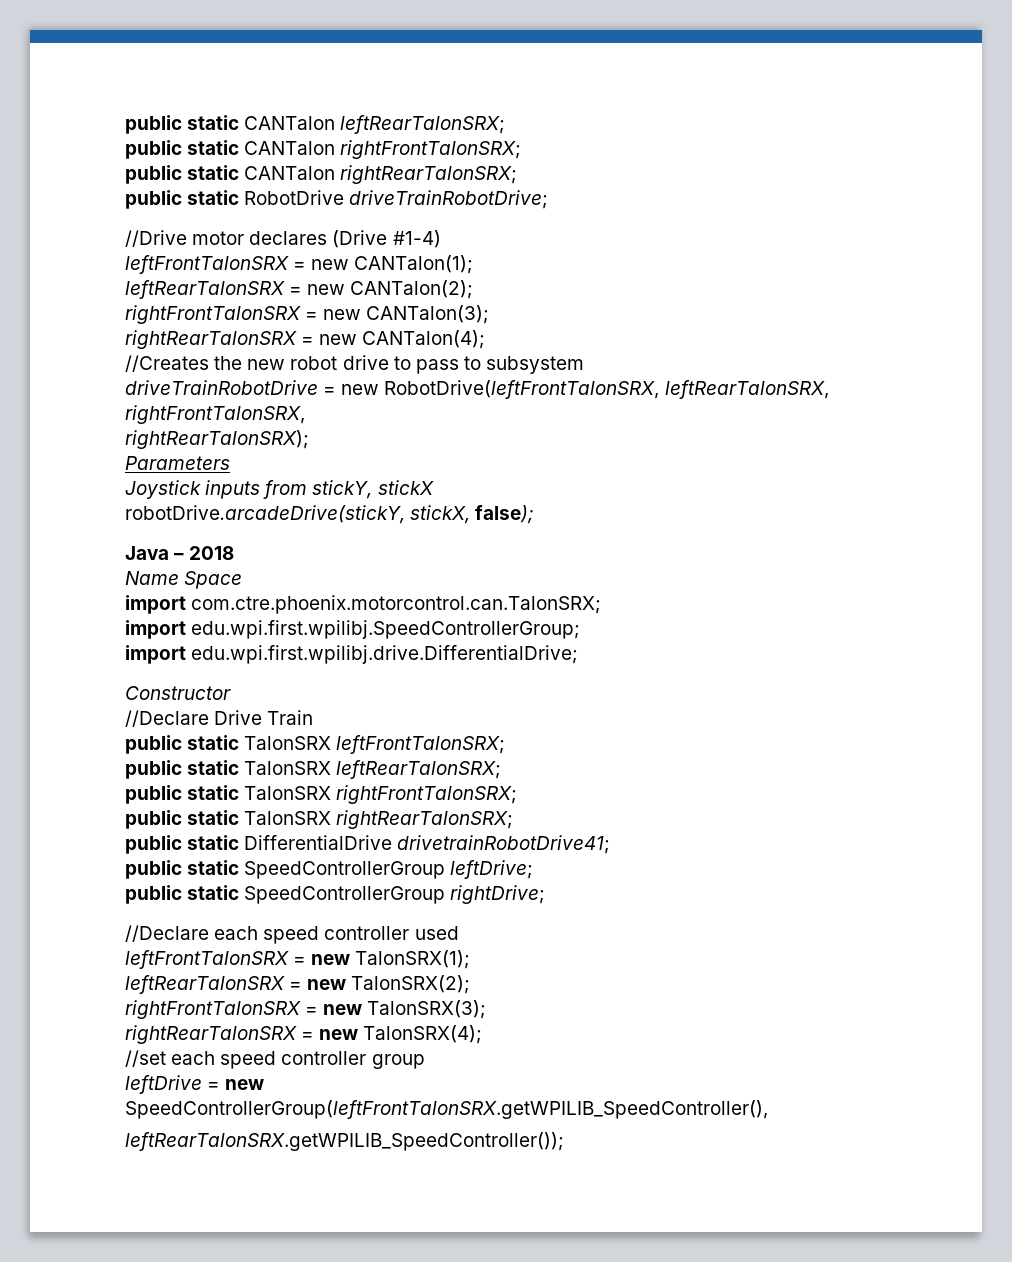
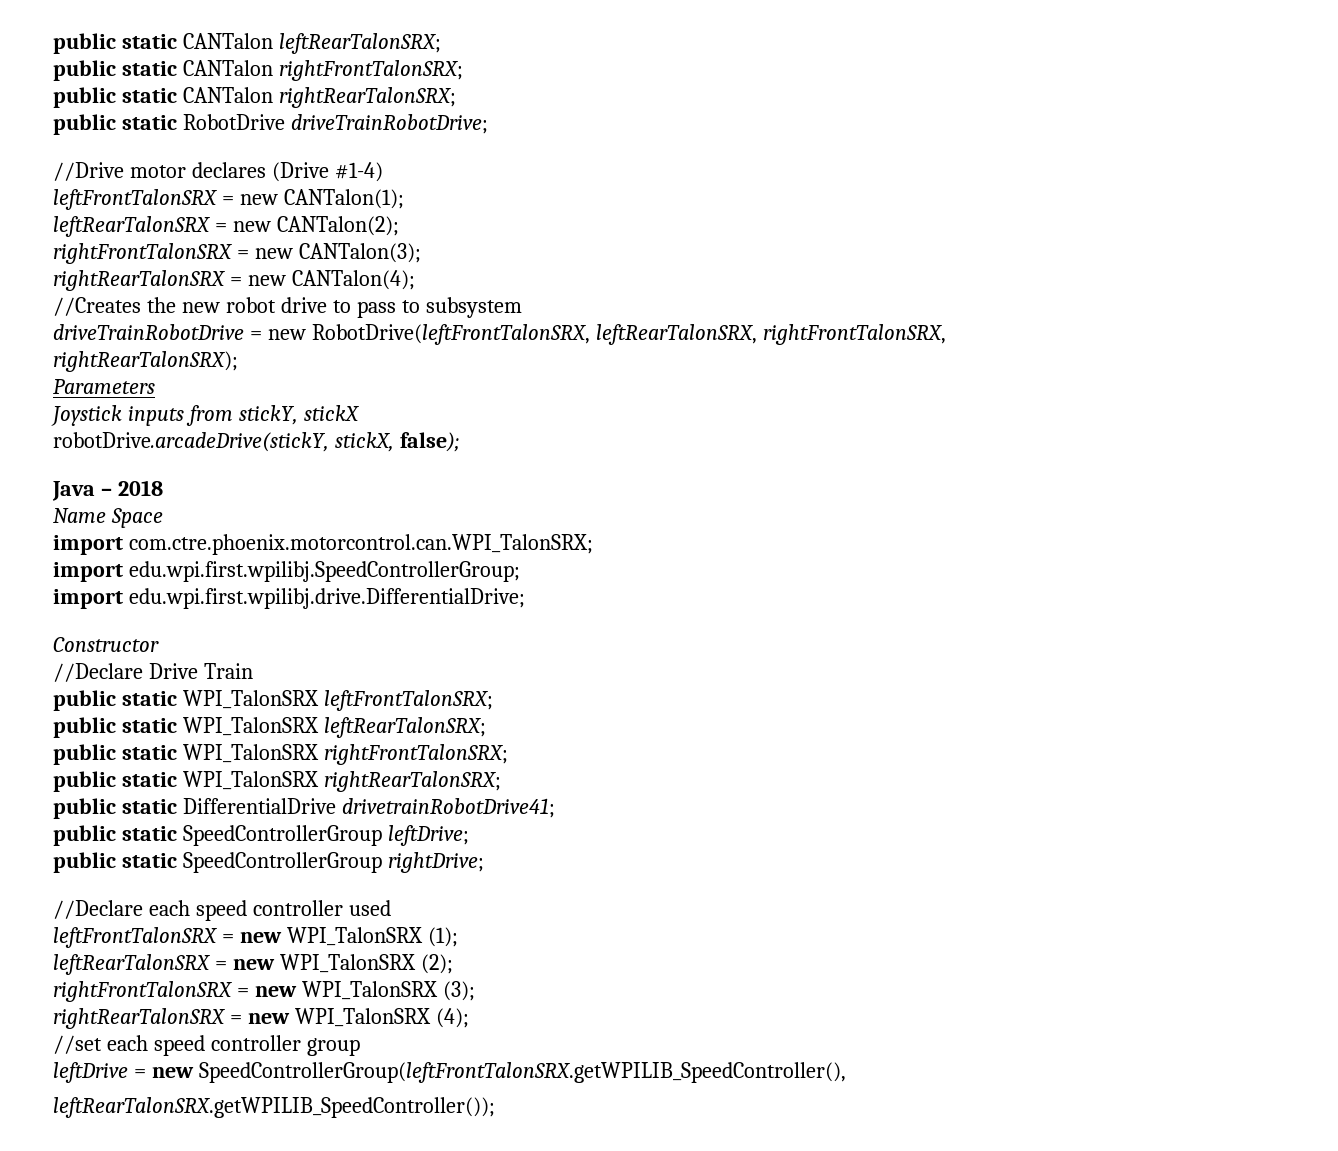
[191,595,602,614] com.ctre.phoenix.motorcontrol.can.TalonSRX; -> [128,534,593,555] com.ctre.phoenix.motorcontrol.can.WPI_TalonSRX;
[244,736,332,750] TalonSRX -> [182,690,319,709] WPI_TalonSRX
[244,760,502,779] [125,785,518,804] [125,810,332,829] TalonSRX leftRearTalonSRX; // public static TalonSRX rightFrontTalonSRX; // public static TalonSRX -> [182,717,486,738] [53,744,508,765] [53,771,319,792] WPI_TalonSRX leftRearTalonSRX; // public static WPI_TalonSRX rightFrontTalonSRX; // public static WPI_TalonSRX
[355,950,471,969] [125,975,471,994] [125,1000,487,1019] [125,1025,483,1044] TalonSRX(1); // leftRearTalonSRX = new TalonSRX(2); // rightFrontTalonSRX = new TalonSRX(3); // rightRearTalonSRX = new TalonSRX(4); -> [286,927,458,947] [53,954,453,975] [53,981,475,1002] [53,1008,469,1029] WPI_TalonSRX (1); // leftRearTalonSRX = new WPI_TalonSRX (2); // rightFrontTalonSRX = new WPI_TalonSRX (3); // rightRearTalonSRX = new WPI_TalonSRX (4);

